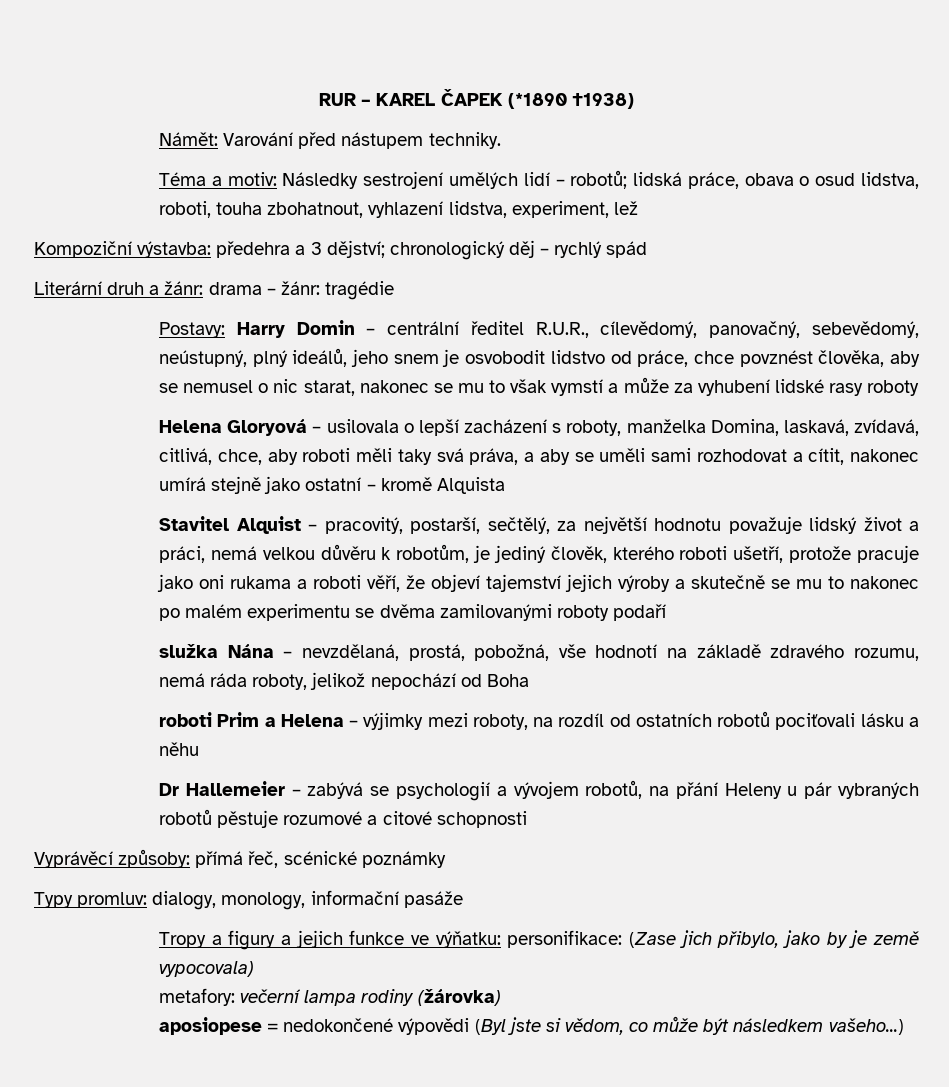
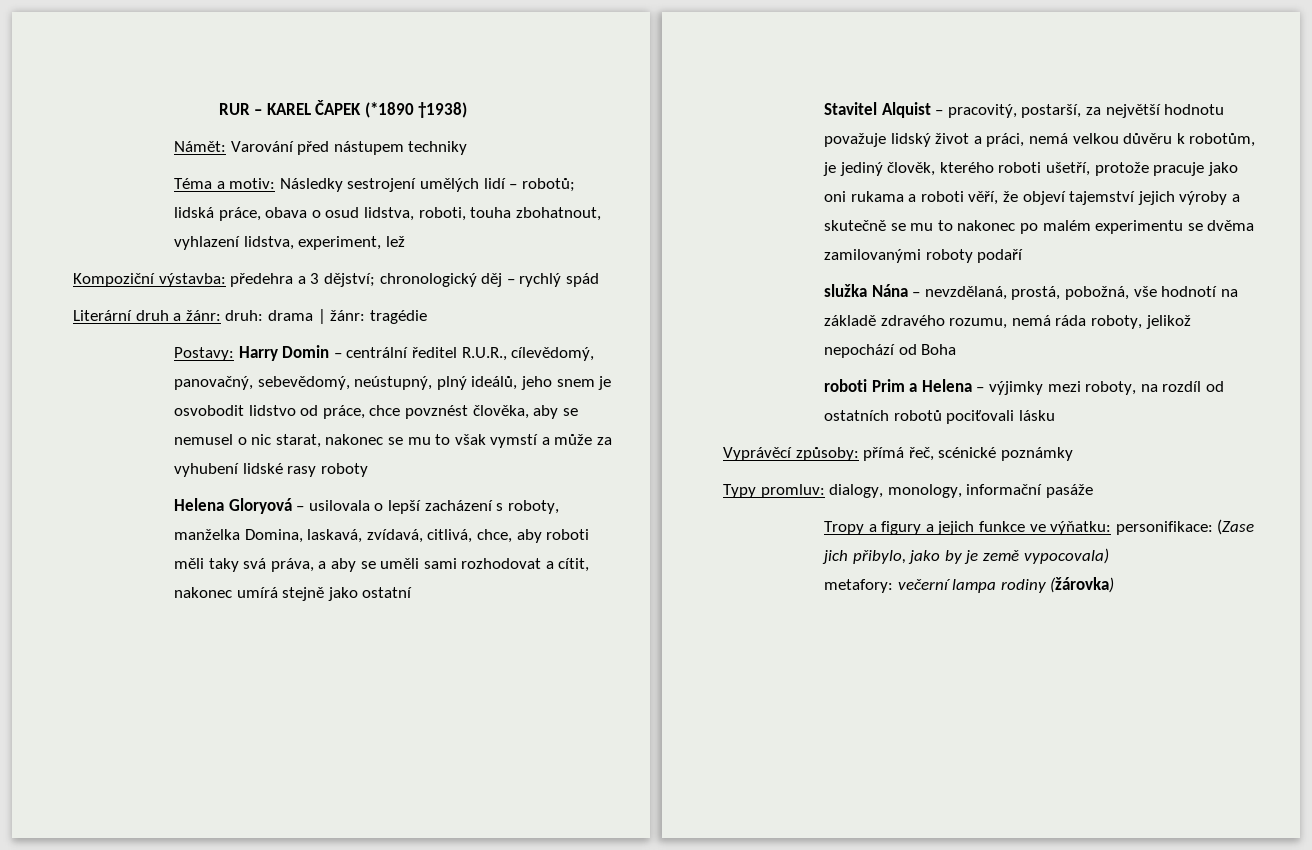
[428,132,501,149] techniky. -> [408,141,468,155] techniky
[208,282,276,295] drama – -> [225,309,326,324] druh: drama |
[366,477,505,494] – kromě Alquista -> (413, 592) none
[487,517,550,534] sečtělý, -> (1082, 111) none
[909,717,920,727] [159,742,200,756] [159,780,920,801] [159,809,527,828] a něhu // Dr Hallemeier – zabývá se psychologií a vývojem robotů, na přání Heleny u pár vybraných robotů pěstuje rozumové a citové schopnosti -> (1055, 415) none
[159,1016,904,1035] // aposiopese = nedokončené výpovědi (Byl jste si vědom, co může být následkem vašeho...) -> (1115, 585) none

